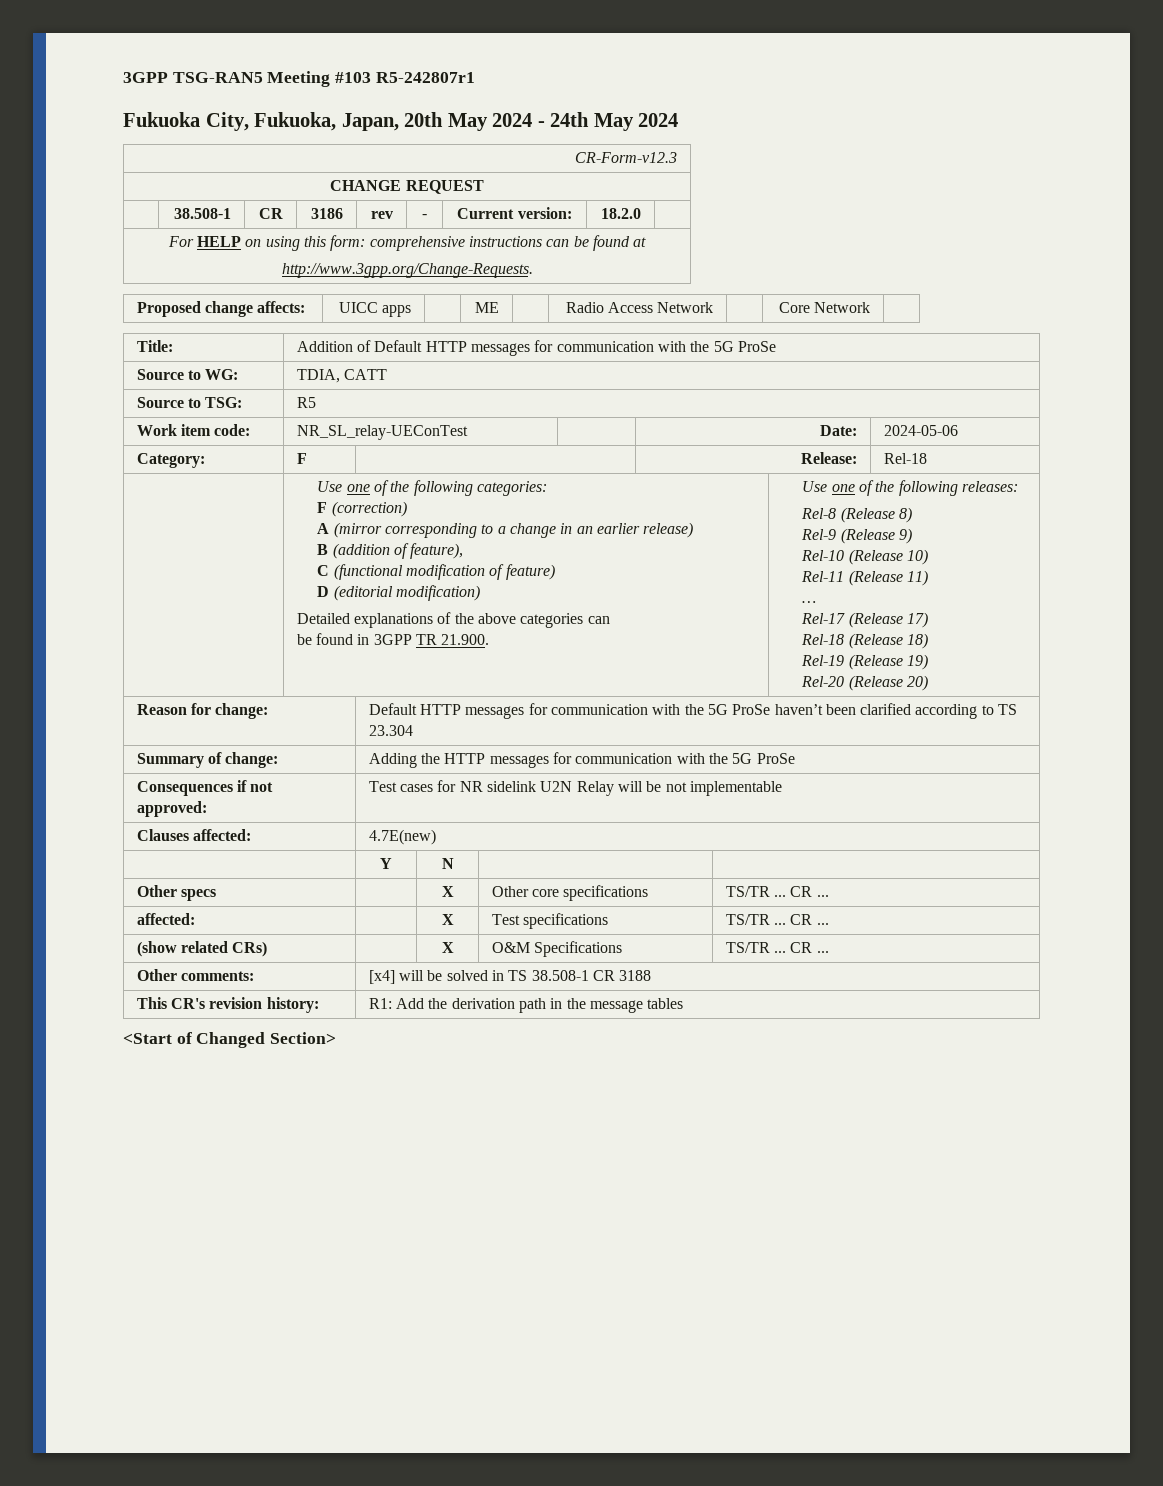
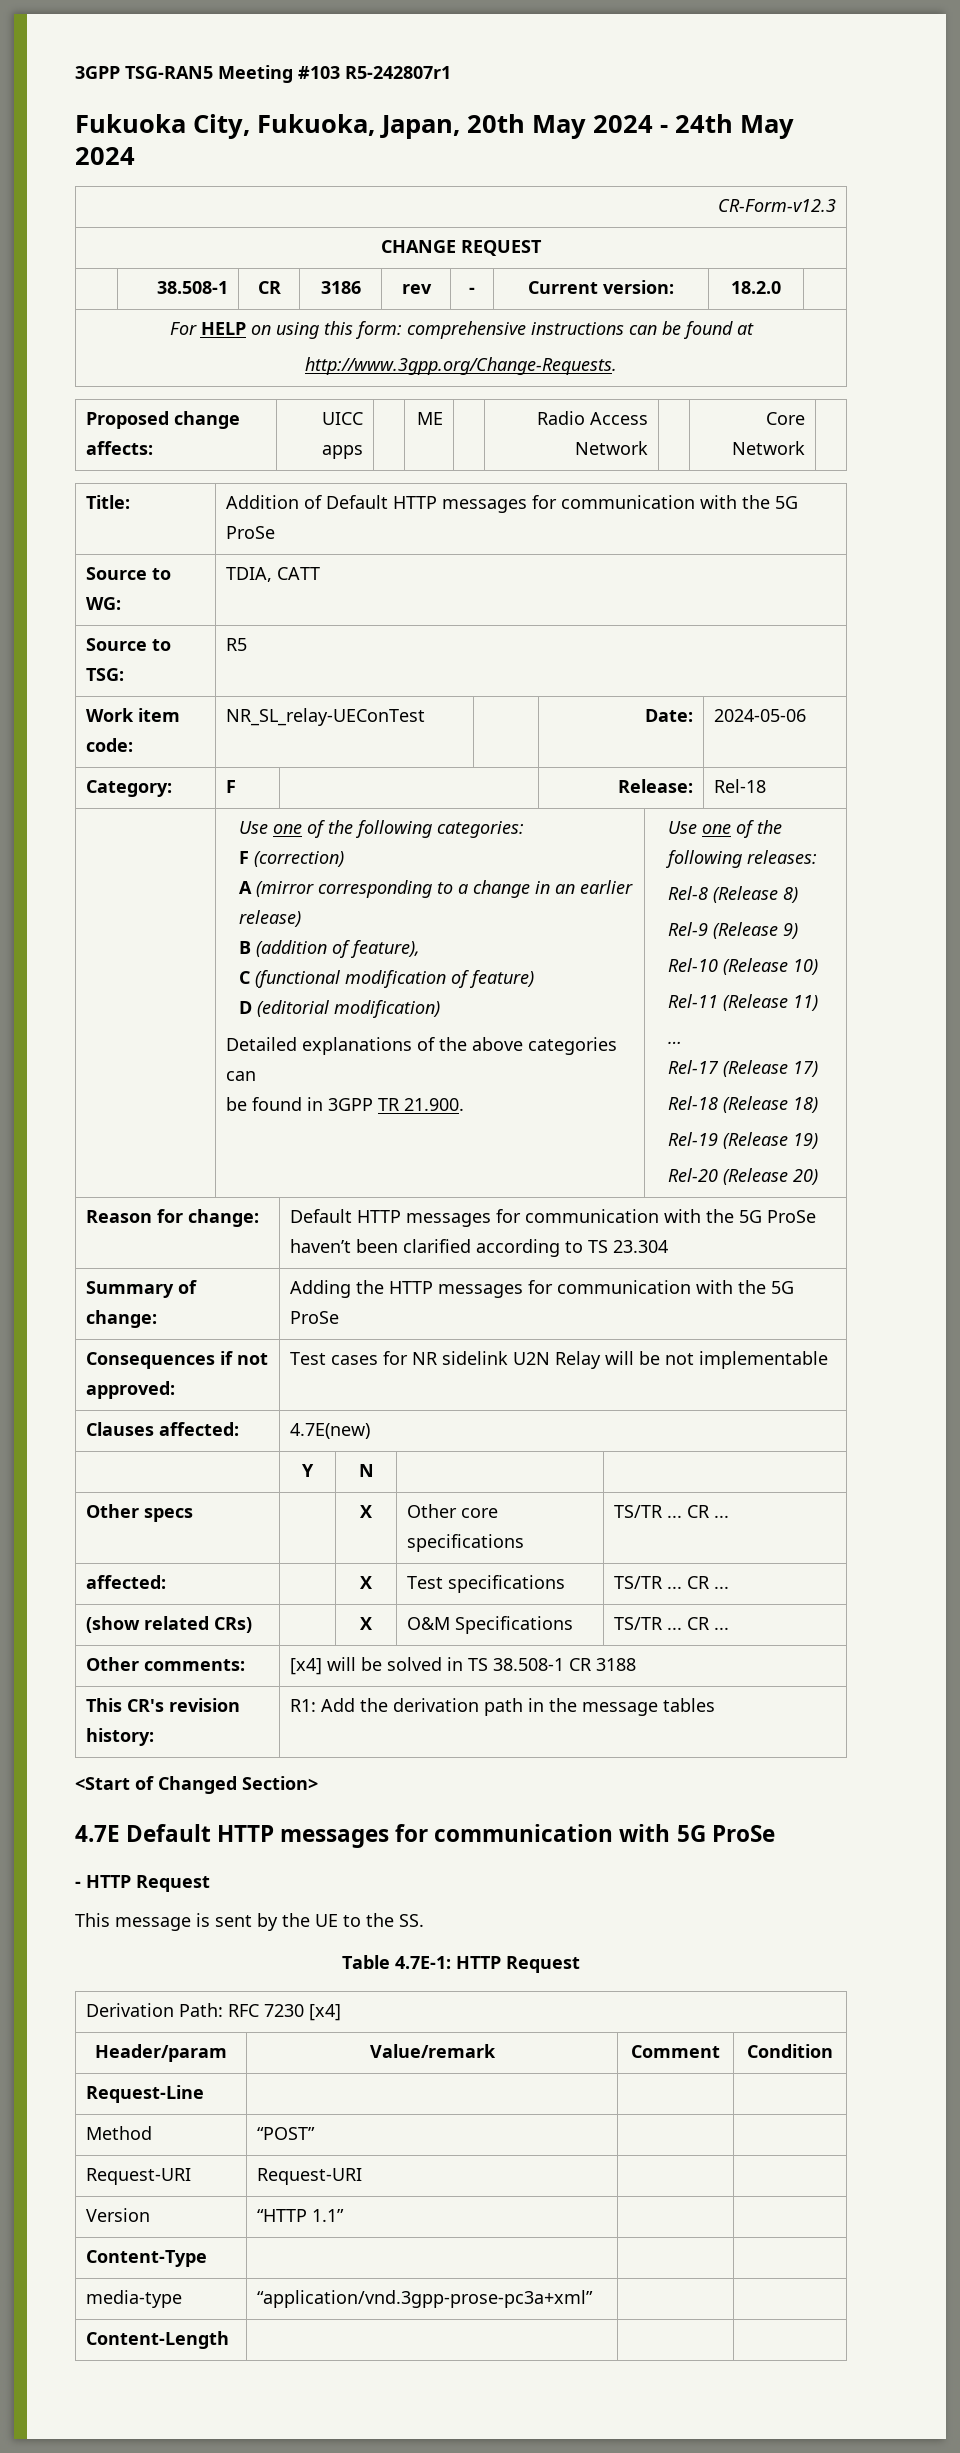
(337, 1038) none -> [75,1824,775,1848] [75,1875,210,1892] [75,1913,424,1931] [342,1955,580,1973] [85,2003,341,2021] [95,2044,227,2062] [369,2044,496,2058] [631,2045,720,2058] [747,2044,833,2058] [85,2085,204,2103] [85,2126,152,2140] [256,2127,315,2140] [85,2168,191,2185] [256,2168,362,2185] [85,2208,150,2222] [256,2209,344,2222] [85,2250,207,2267] [85,2290,182,2308] [256,2290,593,2308] [85,2331,229,2349] // 4.7E Default HTTP messages for communication with 5G ProSe // - HTTP Request // This message is sent by the UE to the SS. // Table 4.7E-1: HTTP Request // Derivation Path: RFC 7230 [x4] // Header/param | Value/remark | Comment | Condition // Request-Line | | | // Method | “POST” | | // Request-URI | Request-URI | | // Version | “HTTP 1.1” | | // Content-Type | | | // media-type | “application/vnd.3gpp-prose-pc3a+xml” | | // Content-Length | | |

